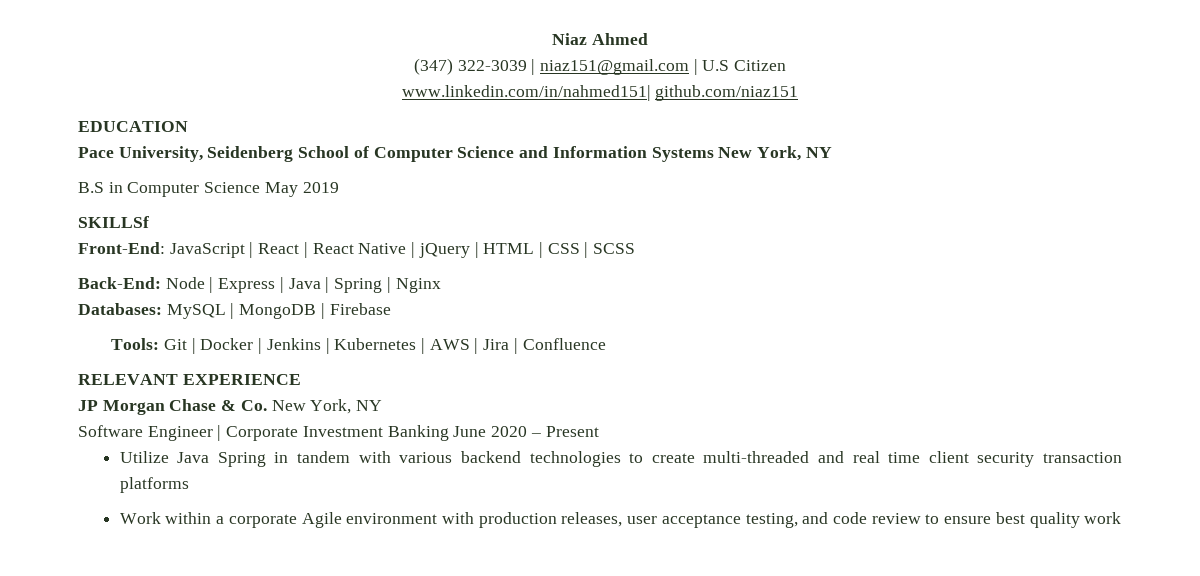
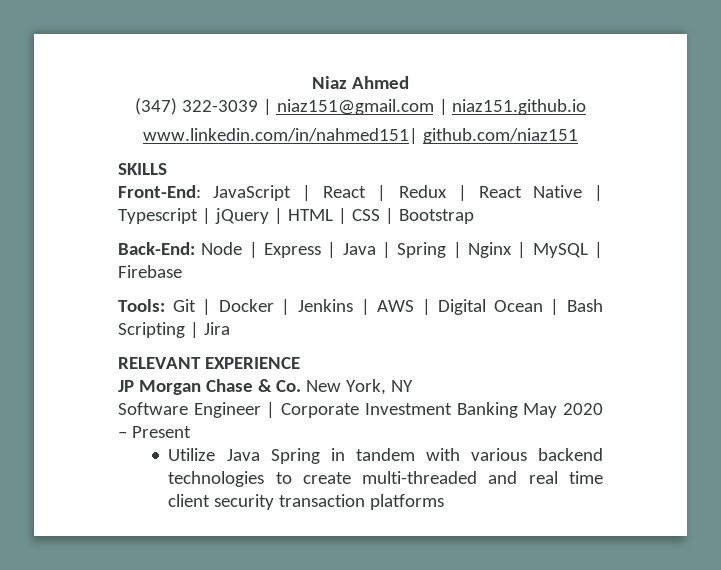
[702,60,787,71] U.S Citizen -> [452,99,587,115] niaz151.github.io
[78,121,188,132] [78,146,832,162] [78,182,339,197] [78,216,149,228] EDUCATION // Pace University, Seidenberg School of Computer Science and Information Systems New York, NY // B.S in Computer Science May 2019 // SKILLSf -> [118,163,167,175] SKILLS
(308, 250) none -> [398,185,467,201] Redux |
(416, 250) none -> [118,208,211,224] Typescript |
[593,243,636,254] SCSS -> [398,209,474,224] Bootstrap
[78,303,162,315] // Databases: -> [517,242,527,258] |
[239,303,325,319] MongoDB | -> (603, 250) none
[334,338,470,354] Kubernetes | AWS -> [377,299,603,315] [118,322,185,338] AWS | Digital Ocean | Bash Scripting
[513,338,606,354] | Confluence -> (230, 328) none
[453,426,487,437] June -> [523,403,558,418] May
[119,512,1122,528] // Work within a corporate Agile environment with production releases, user acceptance testing, and code review to ensure best quality work -> (445, 502) none

